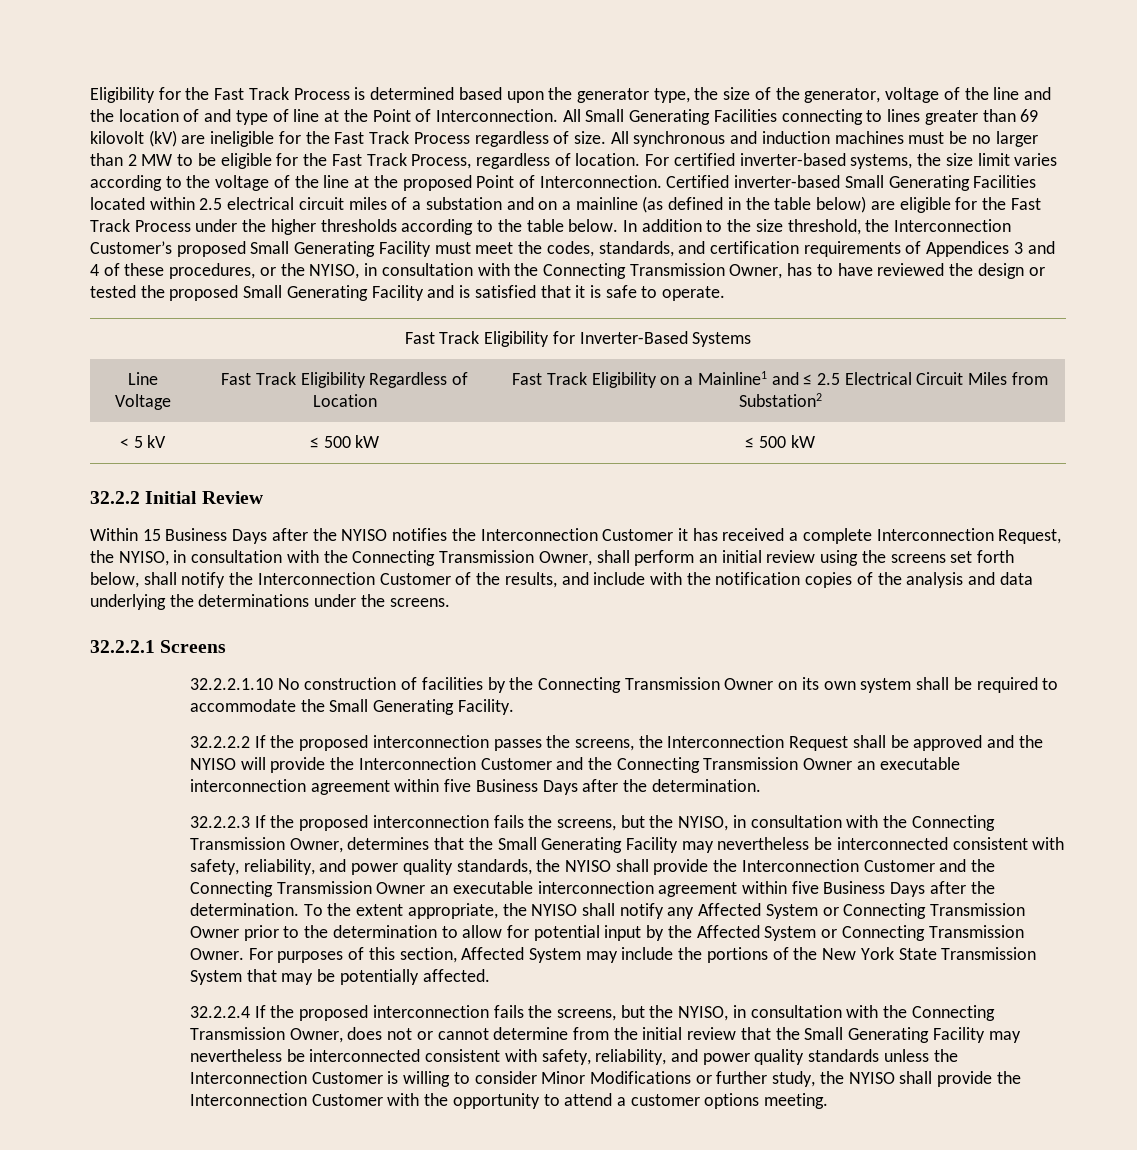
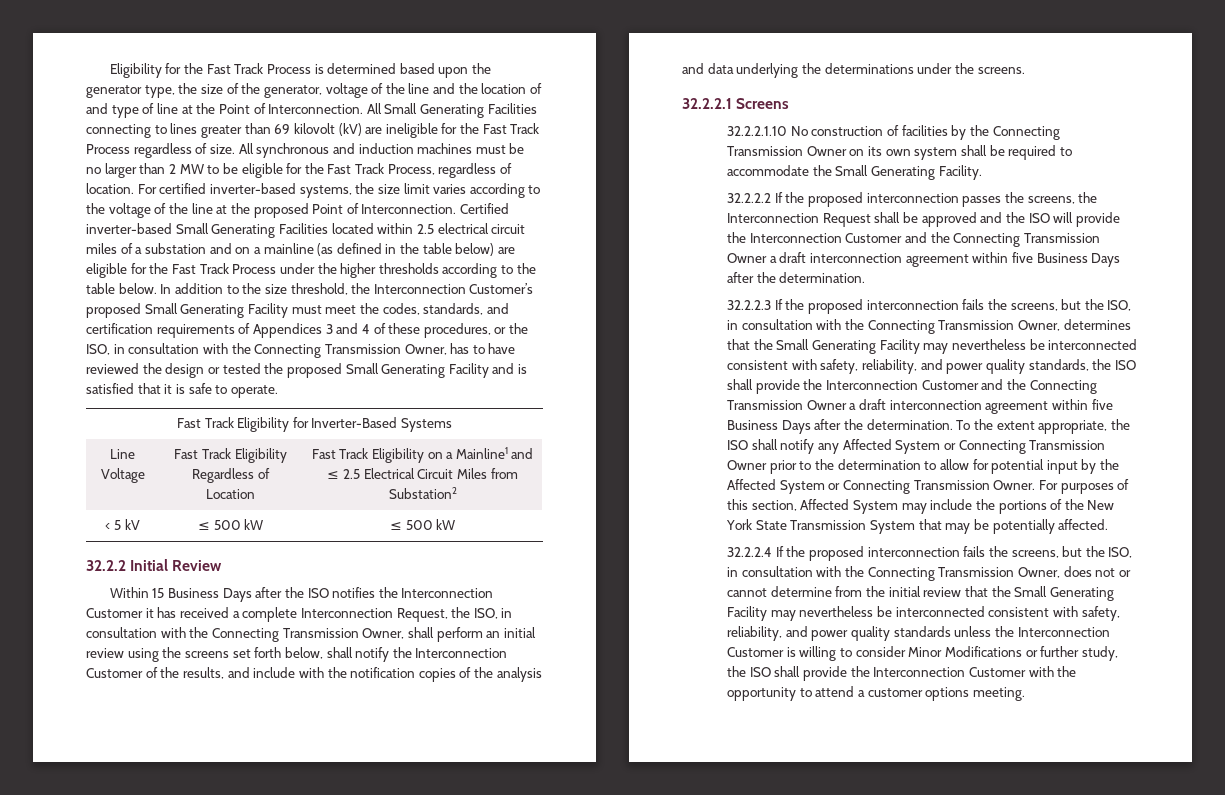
[309,264,360,279] NYISO, -> [86,344,110,355] ISO,
[341,529,388,541] NYISO -> [307,588,329,598] ISO
[118,551,169,566] NYISO, -> [473,608,498,619] ISO,
[189,758,236,770] NYISO -> [1028,213,1050,223] ISO
[856,757,960,770] an executable -> [769,252,807,263] a draft
[678,816,729,831] NYISO, -> [1107,300,1132,311] ISO,
[564,860,611,872] NYISO -> [1114,360,1136,370] ISO
[430,881,533,894] an executable -> [849,399,886,410] a draft
[531,904,578,916] NYISO -> [727,440,749,450] ISO
[678,1006,729,1021] NYISO, -> [1108,547,1133,558] ISO,
[848,1072,895,1084] NYISO -> [749,667,771,677] ISO

